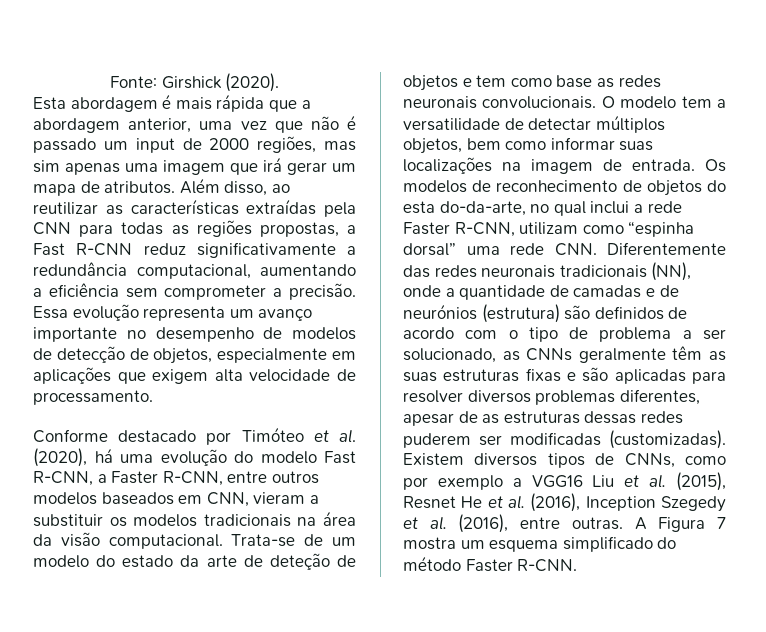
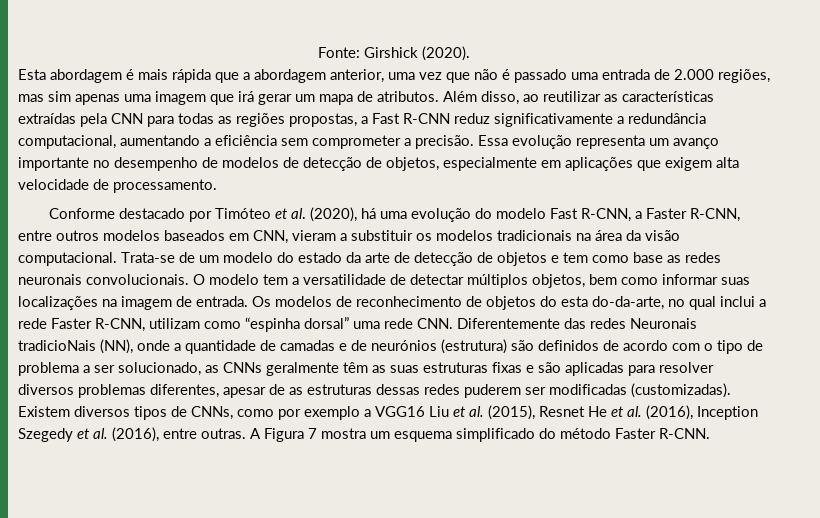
[103,138,250,153] um input de 2000 -> [571,69,714,80] uma entrada de 2.000
[269,553,330,570] deteção -> [414,252,473,266] detecção
[481,265,647,278] neuronais tradicionais -> [630,318,697,329] [18,340,96,351] Neuronais tradicioNais

